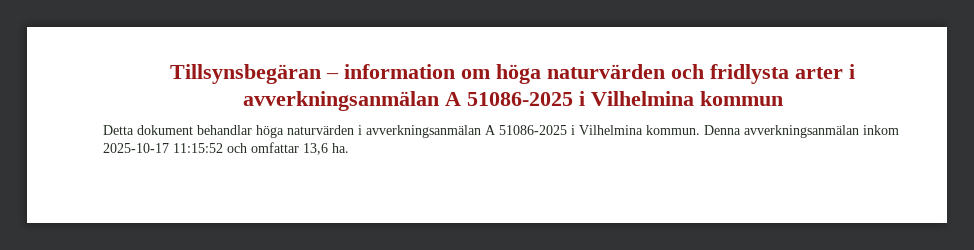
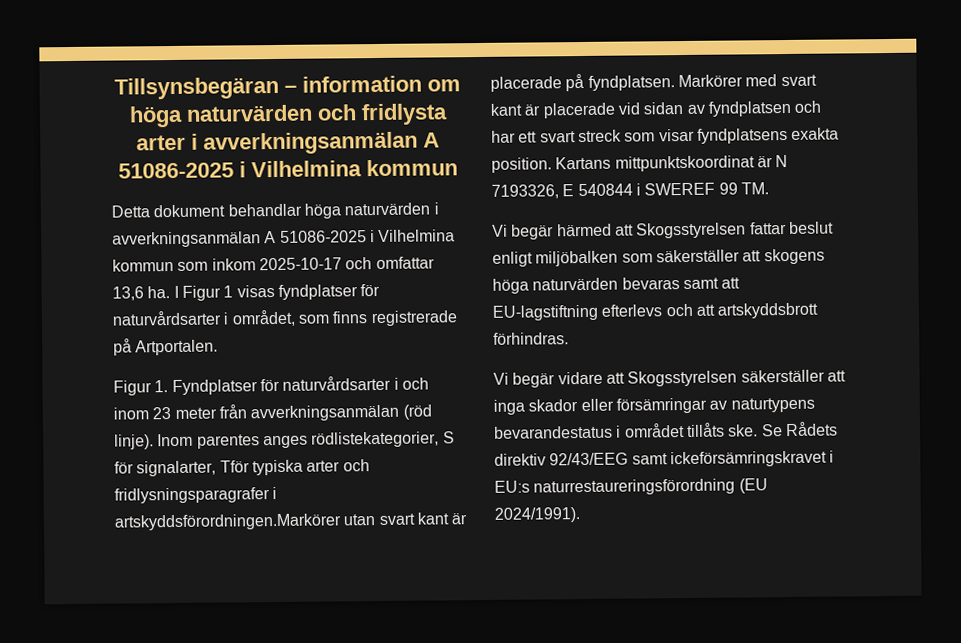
[646,125,859,138] kommun. Denna avverkningsanmälan -> [112,258,209,272] kommun som
[173,143,223,153] 11:15:52 -> (342, 264) none
(349, 148) none -> [173,283,381,301] [112,309,458,327] [113,338,219,356] [113,375,429,396] [113,404,432,422] [114,431,455,450] [114,459,370,477] [114,486,278,504] [114,512,468,531] [490,73,817,92] [490,100,822,119] [491,127,840,144] [491,154,789,173] [491,182,769,199] [492,221,834,240] [492,248,825,267] [492,277,741,294] [492,302,819,321] [493,332,569,345] [493,369,846,388] [493,397,815,415] [494,421,838,439] [494,450,835,468] [494,478,768,496] [494,507,580,523] I Figur 1 visas fyndplatser för naturvårdsarter i området, som finns registrerade på Artportalen. // Figur 1. Fyndplatser för naturvårdsarter i och inom 23 meter från avverkningsanmälan (röd linje). Inom parentes anges rödlistekategorier, S för signalarter, Tför typiska arter och fridlysningsparagrafer i artskyddsförordningen.Markörer utan svart kant är placerade på fyndplatsen. Markörer med svart kant är placerade vid sidan av fyndplatsen och har ett svart streck som visar fyndplatsens exakta position. Kartans mittpunktskoordinat är N 7193326, E 540844 i SWEREF 99 TM. // Vi begär härmed att Skogsstyrelsen fattar beslut enligt miljöbalken som säkerställer att skogens höga naturvärden bevaras samt att EU-lagstiftning efterlevs och att artskyddsbrott förhindras. // Vi begär vidare att Skogsstyrelsen säkerställer att inga skador eller försämringar av naturtypens bevarandestatus i området tillåts ske. Se Rådets direktiv 92/43/EEG samt ickeförsämringskravet i EU:s naturrestaureringsförordning (EU 2024/1991).

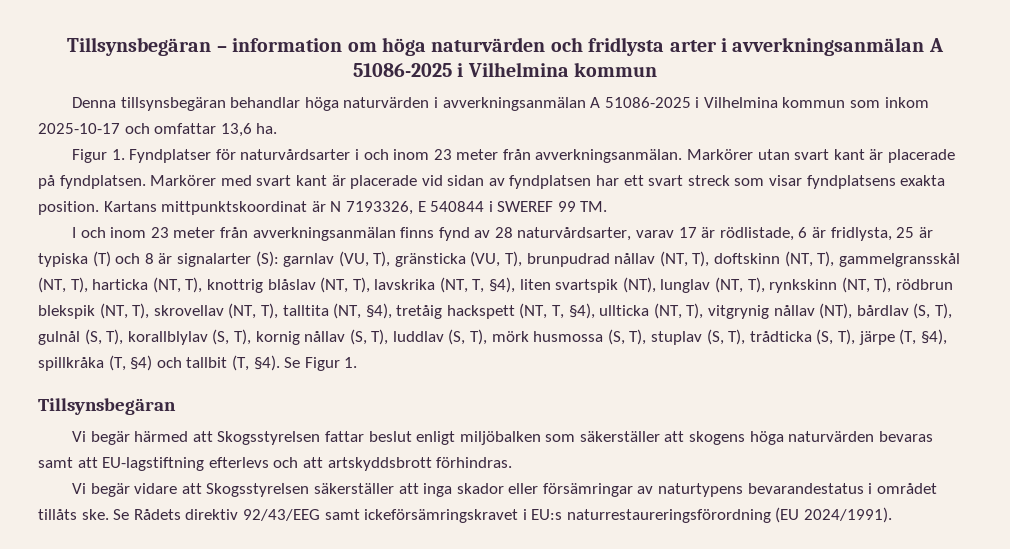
[111,204,226,218] Detta dokument -> [71,97,226,111] Denna tillsynsbegäran
[173,283,381,301] [112,309,458,327] [113,338,219,356] I Figur 1 visas fyndplatser för naturvårdsarter i området, som finns registrerade på Artportalen. -> (278, 128) none
[250,404,432,422] [114,431,455,450] [114,459,370,477] [114,486,278,504] [114,513,342,531] avverkningsanmälan (röd linje). Inom parentes anges rödlistekategorier, S för signalarter, Tför typiska arter och fridlysningsparagrafer i artskyddsförordningen.Markörer -> [535,149,754,163] avverkningsanmälan. Markörer
[794,100,822,113] och -> (592, 182) none
(769, 188) none -> [71,227,933,241] [38,251,960,267] [38,277,953,293] [38,303,952,319] [38,329,947,345] [38,355,358,371] [38,398,176,415] // I och inom 23 meter från avverkningsanmälan finns fynd av 28 naturvårdsarter, varav 17 är rödlistade, 6 är fridlysta, 25 är typiska (T) och 8 är signalarter (S): garnlav (VU, T), gränsticka (VU, T), brunpudrad nållav (NT, T), doftskinn (NT, T), gammelgransskål (NT, T), harticka (NT, T), knottrig blåslav (NT, T), lavskrika (NT, T, §4), liten svartspik (NT), lunglav (NT, T), rynkskinn (NT, T), rödbrun blekspik (NT, T), skrovellav (NT, T), talltita (NT, §4), tretåig hackspett (NT, T, §4), ullticka (NT, T), vitgrynig nållav (NT), bårdlav (S, T), gulnål (S, T), korallblylav (S, T), kornig nållav (S, T), luddlav (S, T), mörk husmossa (S, T), stuplav (S, T), trådticka (S, T), järpe (T, §4), spillkråka (T, §4) och tallbit (T, §4). Se Figur 1. // Tillsynsbegäran

